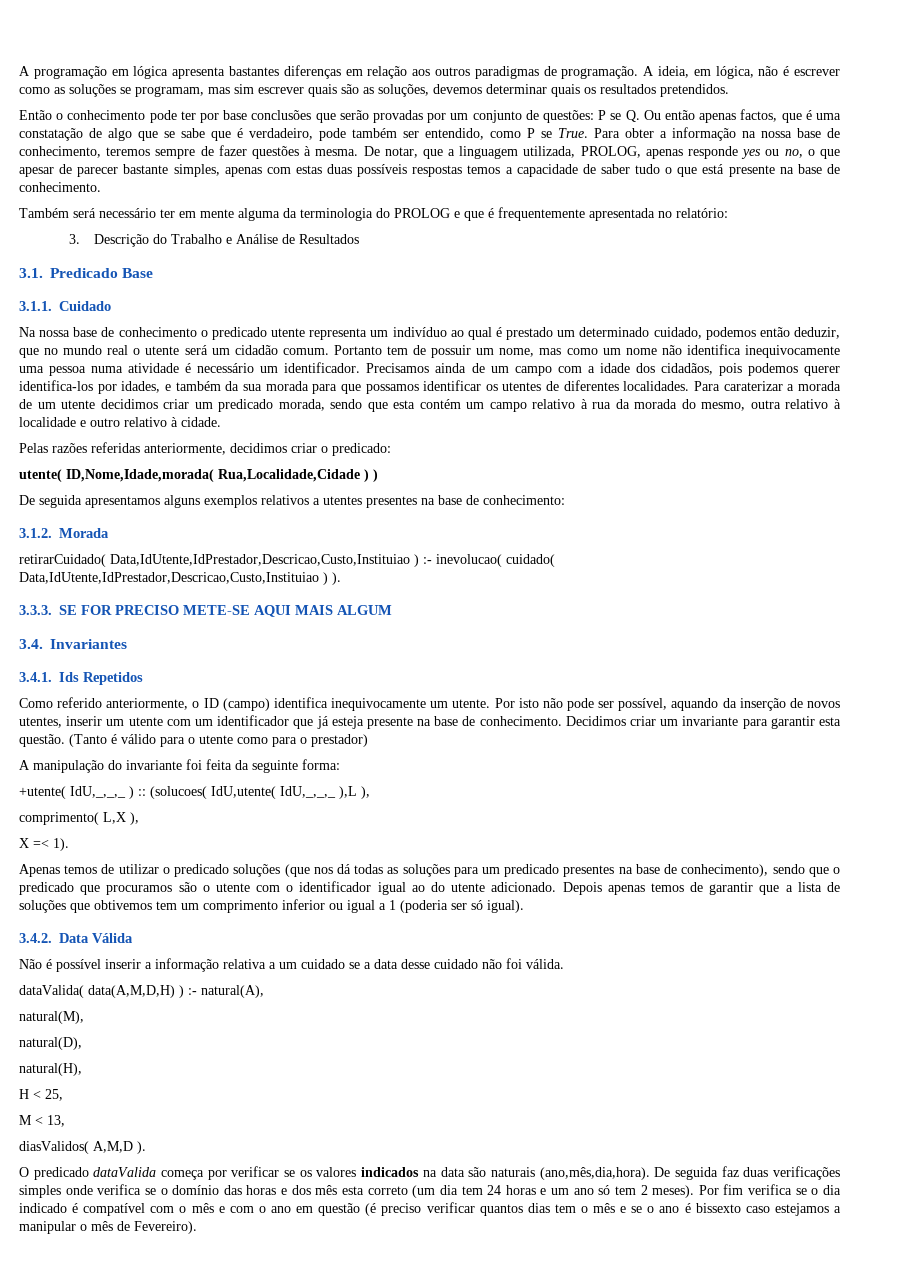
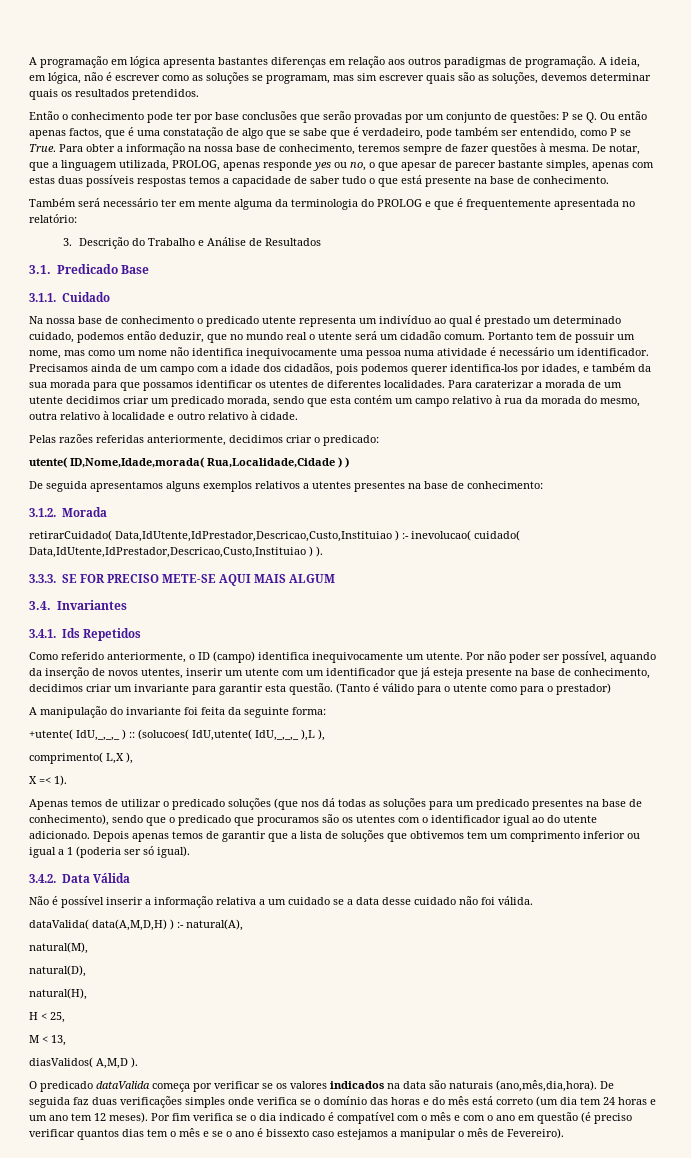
[518,698,594,711] isto não pode -> [487,651,541,663] não poder
[479,716,626,726] conhecimento. Decidimos -> [574,668,650,679] [29,684,83,692] conhecimento, decidimos
[202,883,250,892] o utente -> [342,815,395,823] os utentes
[291,1185,364,1195] dos mês esta -> [432,1096,493,1105] do mês está
[598,1185,648,1195] só tem 2 -> [71,1113,106,1121] tem 12

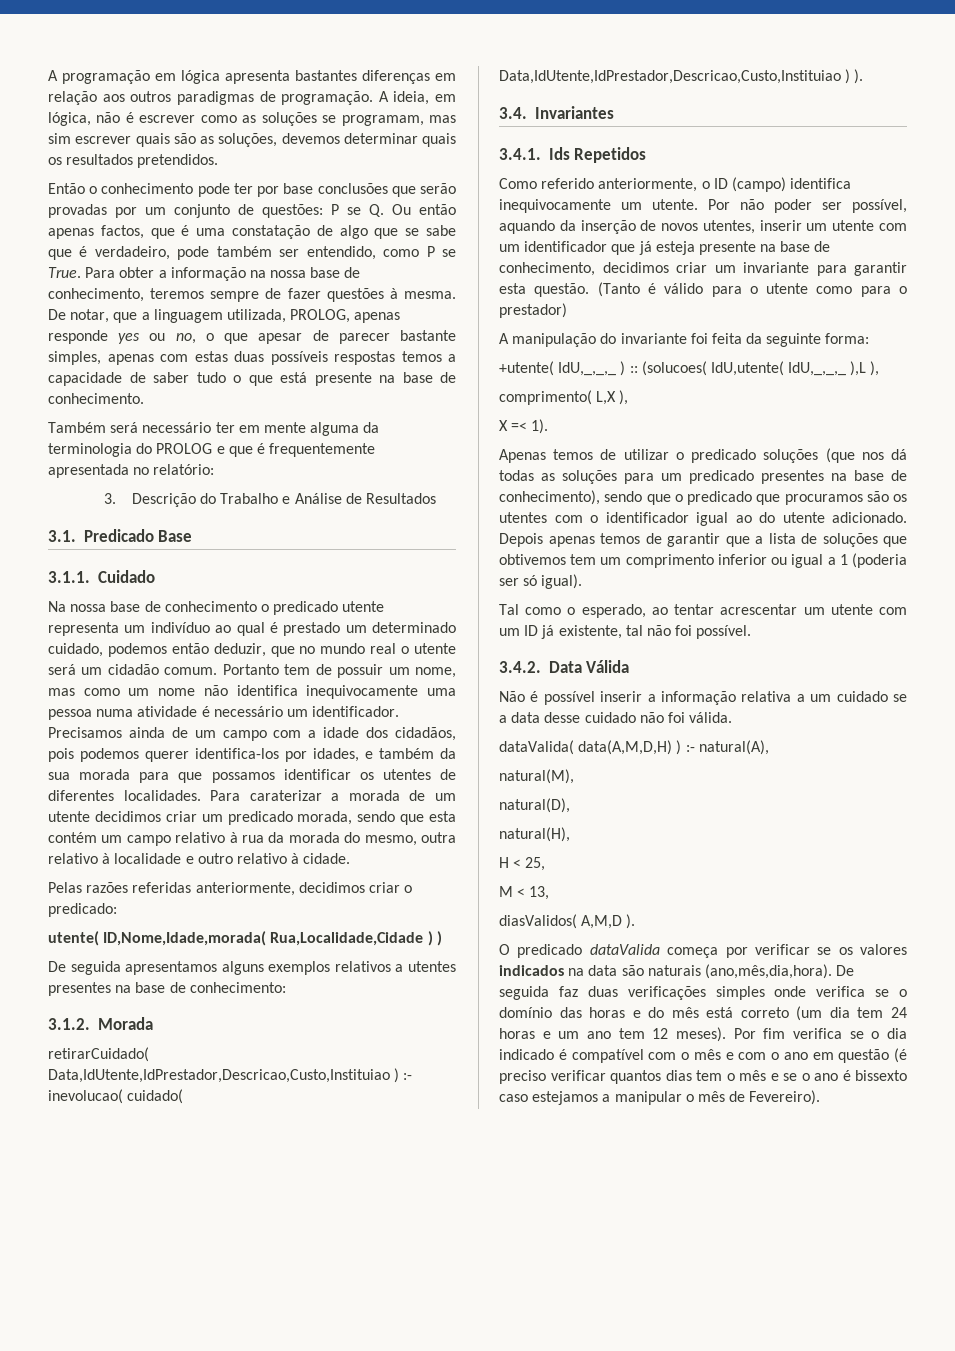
[29,574,336,586] // 3.3.3. SE FOR PRECISO METE-SE AQUI MAIS ALGUM -> (864, 76) none
(190, 852) none -> [499,604,907,618] [499,625,752,639] // Tal como o esperado, ao tentar acrescentar um utente com um ID já existente, tal não foi possível.

